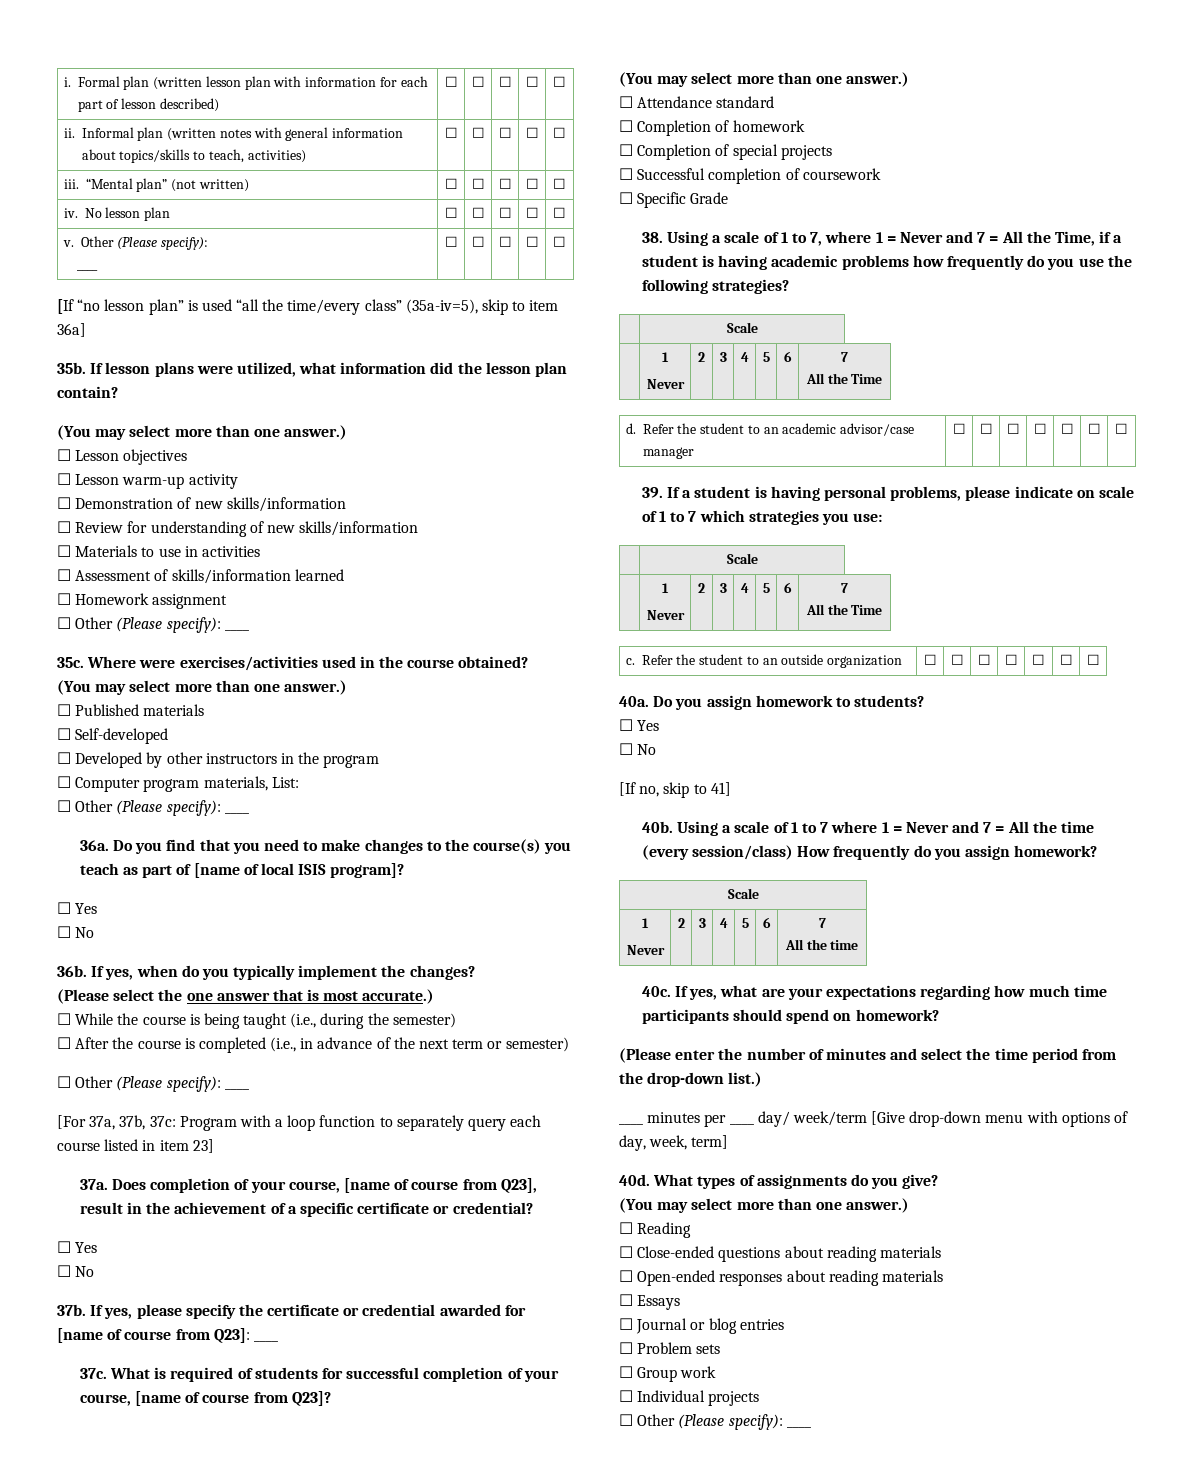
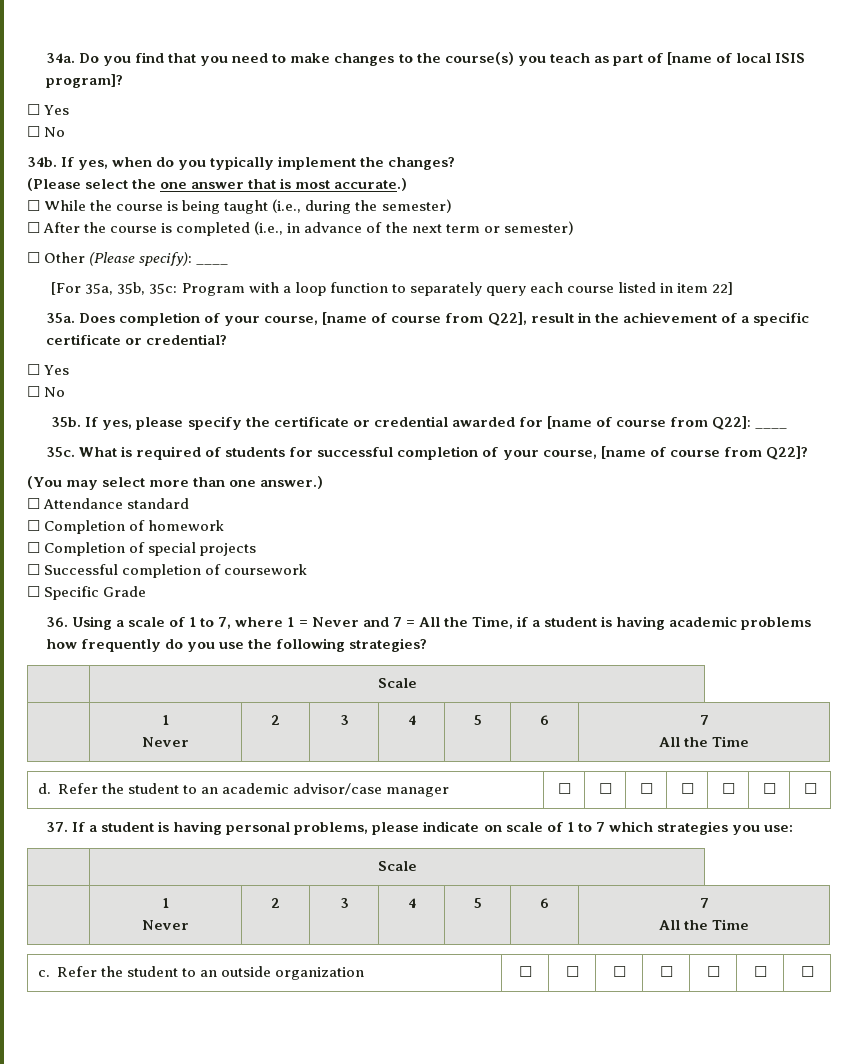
[63,76,428,90] [77,98,219,112] [444,76,458,87] [471,76,485,87] [498,76,512,87] [525,76,539,87] [553,76,566,87] [63,127,404,141] [81,149,306,163] [444,127,458,138] [471,127,485,138] [498,127,512,138] [525,127,539,138] [553,127,566,138] [63,178,249,192] [444,178,458,189] [471,178,485,189] [498,178,512,189] [525,178,539,189] [553,178,566,189] [63,207,171,221] [444,207,458,218] [471,207,485,218] [498,207,512,218] [525,207,539,218] [553,207,566,218] [62,236,209,250] [77,269,99,271] [444,236,458,247] [471,236,485,247] [498,236,512,247] [525,236,539,247] [553,236,566,247] [57,299,559,315] [57,323,86,337] [57,362,568,377] [57,386,118,398] [57,425,348,440] [57,449,188,465] [57,473,238,489] [57,497,346,512] [57,521,419,537] [57,545,260,557] [57,569,344,584] [57,593,228,609] [57,617,249,633] [57,656,529,671] [57,680,348,695] [57,704,205,716] [57,728,169,744] [57,752,380,768] [57,776,299,792] [57,800,249,816] [79,840,109,851] i. Formal plan (written lesson plan with information for each part of lesson described) | ☐ | ☐ | ☐ | ☐ | ☐ // ii. Informal plan (written notes with general information about topics/skills to teach, activities) | ☐ | ☐ | ☐ | ☐ | ☐ // iii. “Mental plan” (not written) | ☐ | ☐ | ☐ | ☐ | ☐ // iv. No lesson plan | ☐ | ☐ | ☐ | ☐ | ☐ // v. Other (Please specify): // ____ | ☐ | ☐ | ☐ | ☐ | ☐ // [If “no lesson plan” is used “all the time/every class” (35a-iv=5), skip to item 36a] // 35b. If lesson plans were utilized, what information did the lesson plan contain? // (You may select more than one answer.) // ☐ Lesson objectives // ☐ Lesson warm-up activity // ☐ Demonstration of new skills/information // ☐ Review for understanding of new skills/information // ☐ Materials to use in activities // ☐ Assessment of skills/information learned // ☐ Homework assignment // ☐ Other (Please specify): ____ // 35c. Where were exercises/activities used in the course obtained? // (You may select more than one answer.) // ☐ Published materials // ☐ Self-developed // ☐ Developed by other instructors in the program // ☐ Computer program materials, List: // ☐ Other (Please specify): ____ // 36a. -> [46,53,76,63] 34a.
[57,965,87,977] 36b. -> [27,157,57,167] 34b.
[89,1115,176,1130] 37a, 37b, 37c: -> [85,282,178,295] 35a, 35b, 35c:
[192,1139,214,1153] [79,1179,108,1190] 23] // 37a. -> [712,282,734,295] [46,313,76,323] 22] // 35a.
[500,1178,537,1193] Q23], -> [487,312,527,326] Q22],
[57,1304,86,1316] 37b. -> [51,417,82,427] 35b.
[213,1328,278,1343] [79,1368,107,1379] Q23]: ____ // 37c. -> [712,416,788,430] [46,447,76,457] Q22]: ____ // 35c.
[291,1391,331,1406] Q23]? -> [765,446,808,460] Q22]?
[641,232,663,243] 38. -> [46,617,69,627] 36.
[641,487,663,498] 39. -> [46,822,69,832] 37.
[619,695,925,710] [619,719,660,731] [619,743,657,755] [619,782,731,798] [641,821,1094,836] [641,845,1098,860] [727,888,759,899] [642,918,649,928] [626,945,665,955] [677,918,685,928] [698,918,706,928] [719,918,728,928] [741,918,749,928] [762,917,771,928] [818,918,826,928] [784,939,859,950] [641,985,1107,1000] [641,1009,939,1024] [619,1048,1117,1063] [619,1072,763,1087] [619,1123,643,1125] [647,1111,1129,1127] [619,1135,729,1151] [619,1174,939,1189] [619,1198,910,1213] [619,1222,692,1238] [619,1246,941,1262] [619,1270,943,1286] [619,1294,681,1310] [619,1318,784,1334] [619,1342,721,1354] [619,1366,717,1382] [619,1390,760,1406] [619,1414,811,1430] // 40a. Do you assign homework to students? // ☐ Yes // ☐ No // [If no, skip to 41] // 40b. Using a scale of 1 to 7 where 1 = Never and 7 = All the time (every session/class) How frequently do you assign homework? // Scale // 1 // Never | 2 | 3 | 4 | 5 | 6 | 7 // All the time // 40c. If yes, what are your expectations regarding how much time participants should spend on homework? // (Please enter the number of minutes and select the time period from the drop-down list.) // ____ minutes per ____ day/ week/term [Give drop-down menu with options of day, week, term] // 40d. What types of assignments do you give? // (You may select more than one answer.) // ☐ Reading // ☐ Close-ended questions about reading materials // ☐ Open-ended responses about reading materials // ☐ Essays // ☐ Journal or blog entries // ☐ Problem sets // ☐ Group work // ☐ Individual projects // ☐ Other (Please specify): ____ -> (814, 971) none

